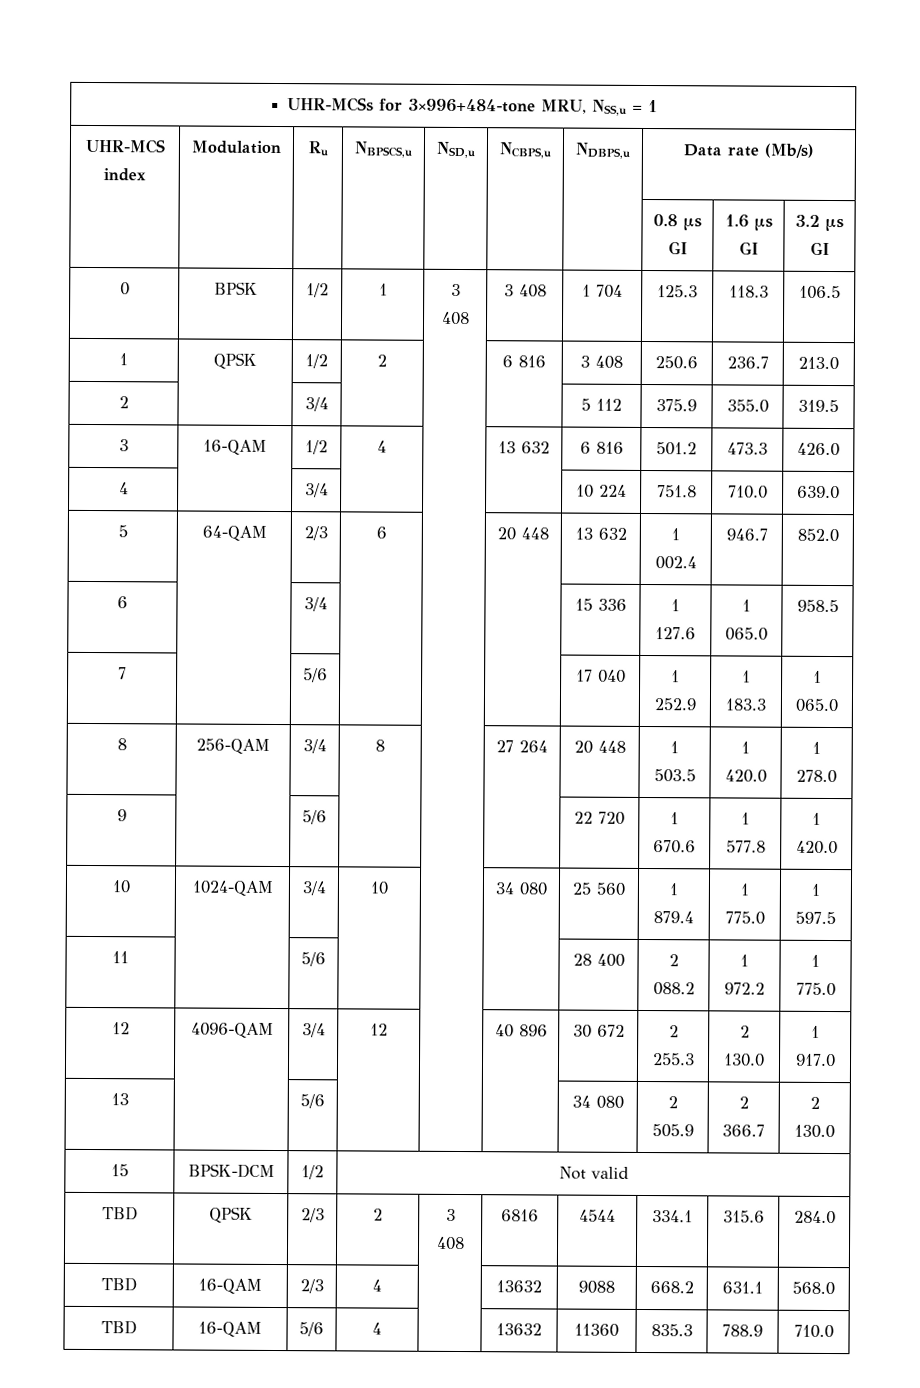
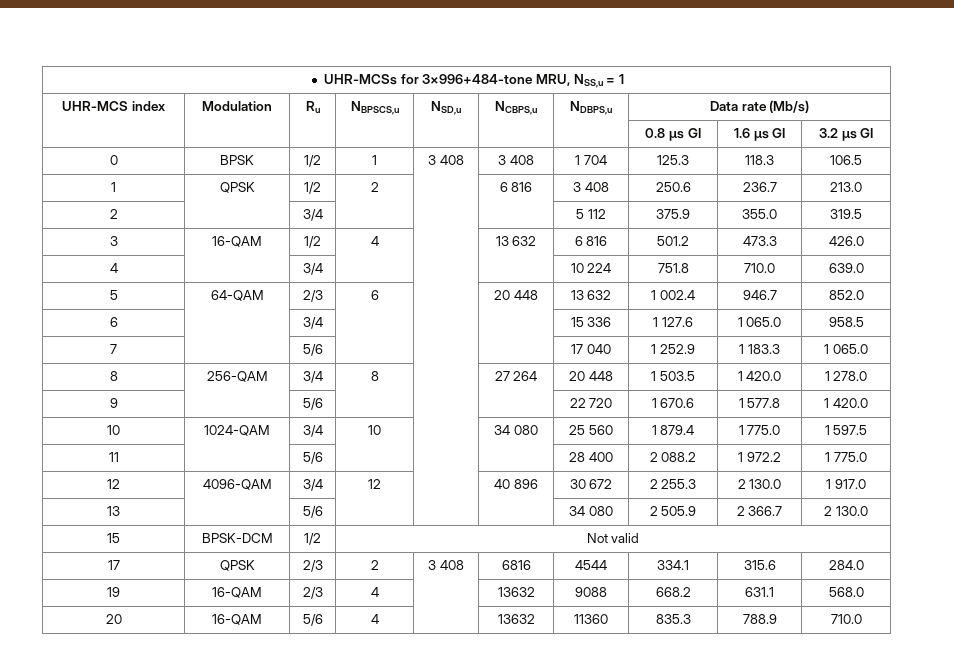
[101,1206,138,1221] TBD -> [107,560,120,570] 17
[100,1277,137,1292] TBD -> [107,587,120,597] 19
[100,1320,137,1335] TBD -> [105,614,122,624] 20

